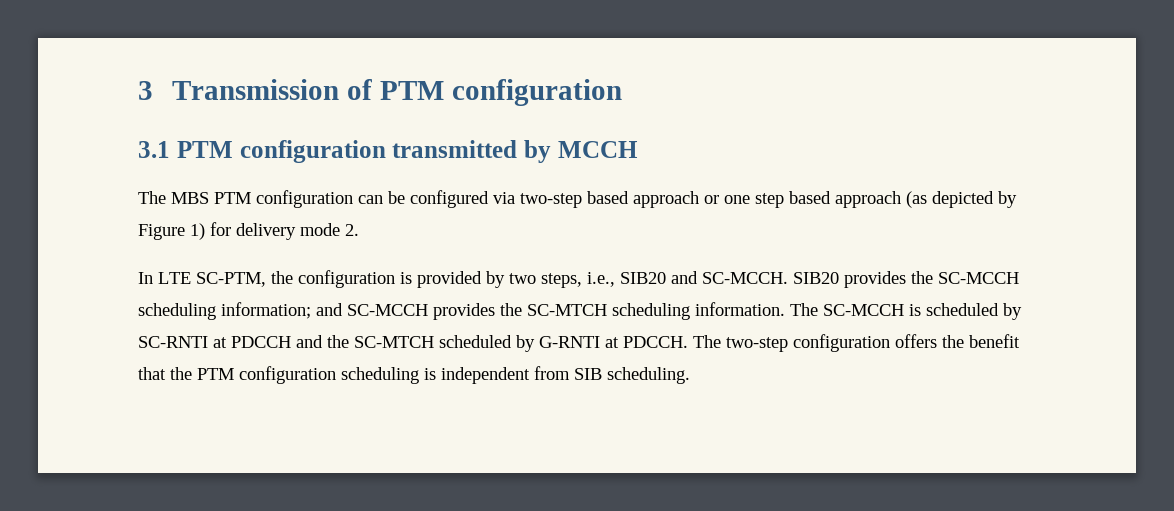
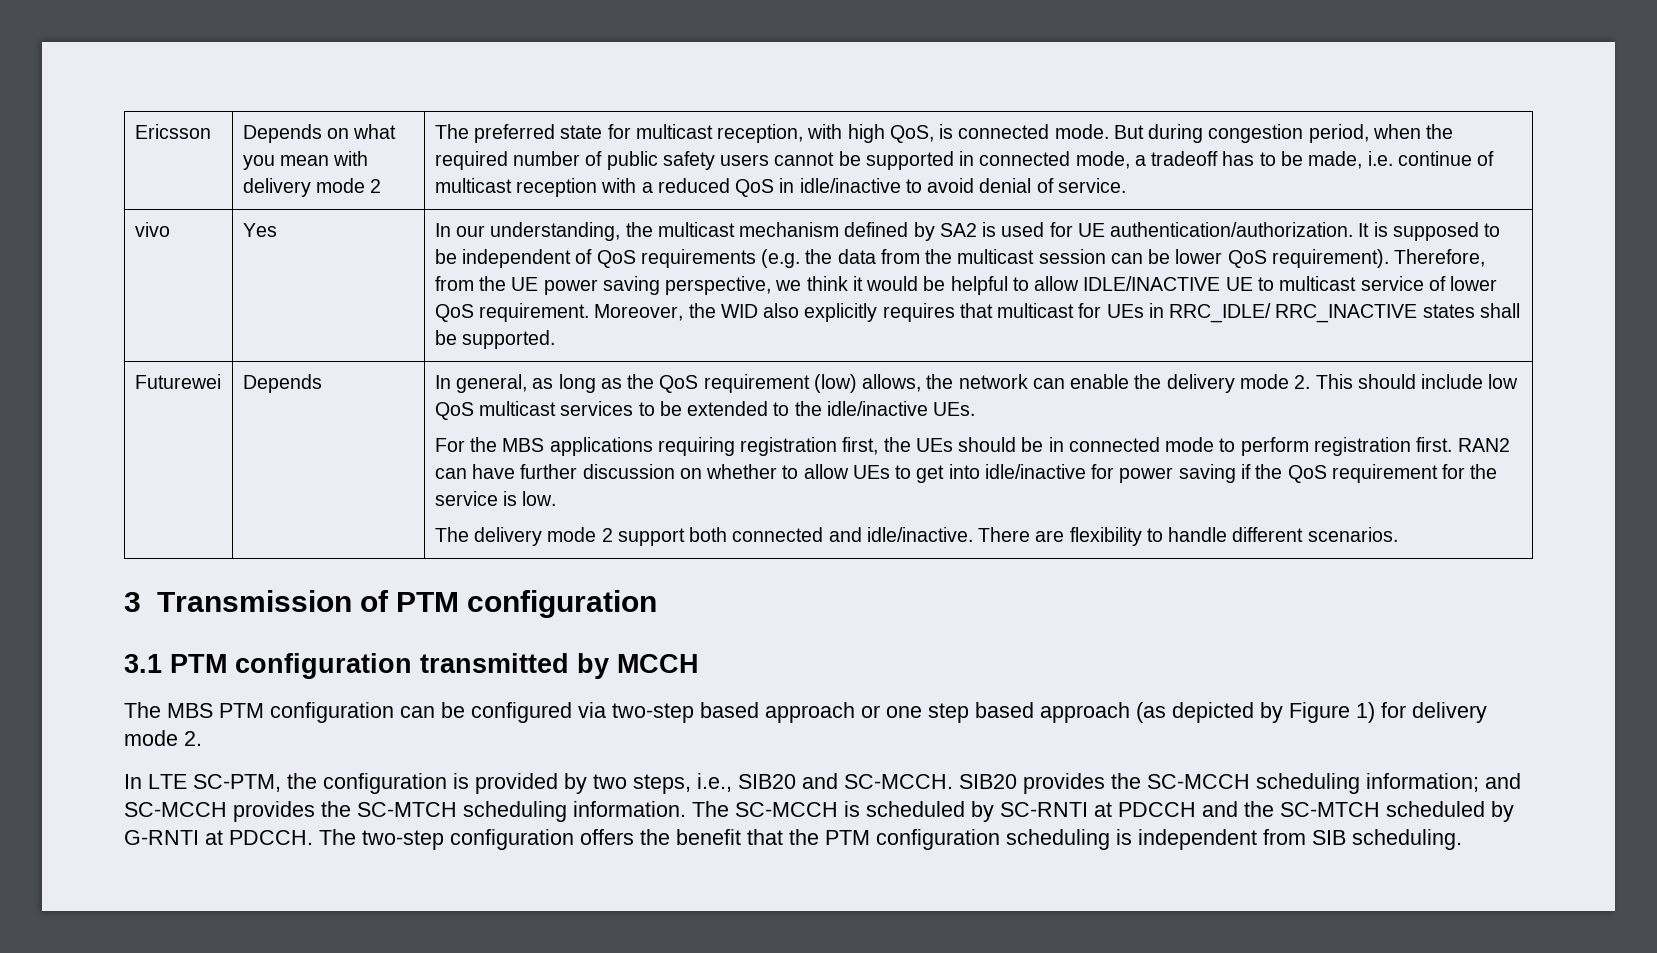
(138, 90) none -> [134,124,211,139] [242,124,397,143] [242,151,369,170] [242,178,382,197] [434,124,1454,143] [434,151,1495,170] [434,178,1126,197] [134,222,170,237] [242,223,277,237] [434,222,1501,241] [434,249,1486,268] [434,276,1498,295] [434,303,1520,323] [434,330,556,349] [134,374,221,389] [242,374,322,393] [434,374,1519,393] [434,401,976,420] [434,437,1510,456] [434,464,1498,483] [434,491,557,506] [434,527,1398,546] Ericsson | Depends on what you mean with delivery mode 2 | The preferred state for multicast reception, with high QoS, is connected mode. But during congestion period, when the required number of public safety users cannot be supported in connected mode, a tradeoff has to be made, i.e. continue of multicast reception with a reduced QoS in idle/inactive to avoid denial of service. // vivo | Yes | In our understanding, the multicast mechanism defined by SA2 is used for UE authentication/authorization. It is supposed to be independent of QoS requirements (e.g. the data from the multicast session can be lower QoS requirement). Therefore, from the UE power saving perspective, we think it would be helpful to allow IDLE/INACTIVE UE to multicast service of lower QoS requirement. Moreover, the WID also explicitly requires that multicast for UEs in RRC_IDLE/ RRC_INACTIVE states shall be supported. // Futurewei | Depends | In general, as long as the QoS requirement (low) allows, the network can enable the delivery mode 2. This should include low QoS multicast services to be extended to the idle/inactive UEs. // For the MBS applications requiring registration first, the UEs should be in connected mode to perform registration first. RAN2 can have further discussion on whether to allow UEs to get into idle/inactive for power saving if the QoS requirement for the service is low. // The delivery mode 2 support both connected and idle/inactive. There are flexibility to handle different scenarios. //

